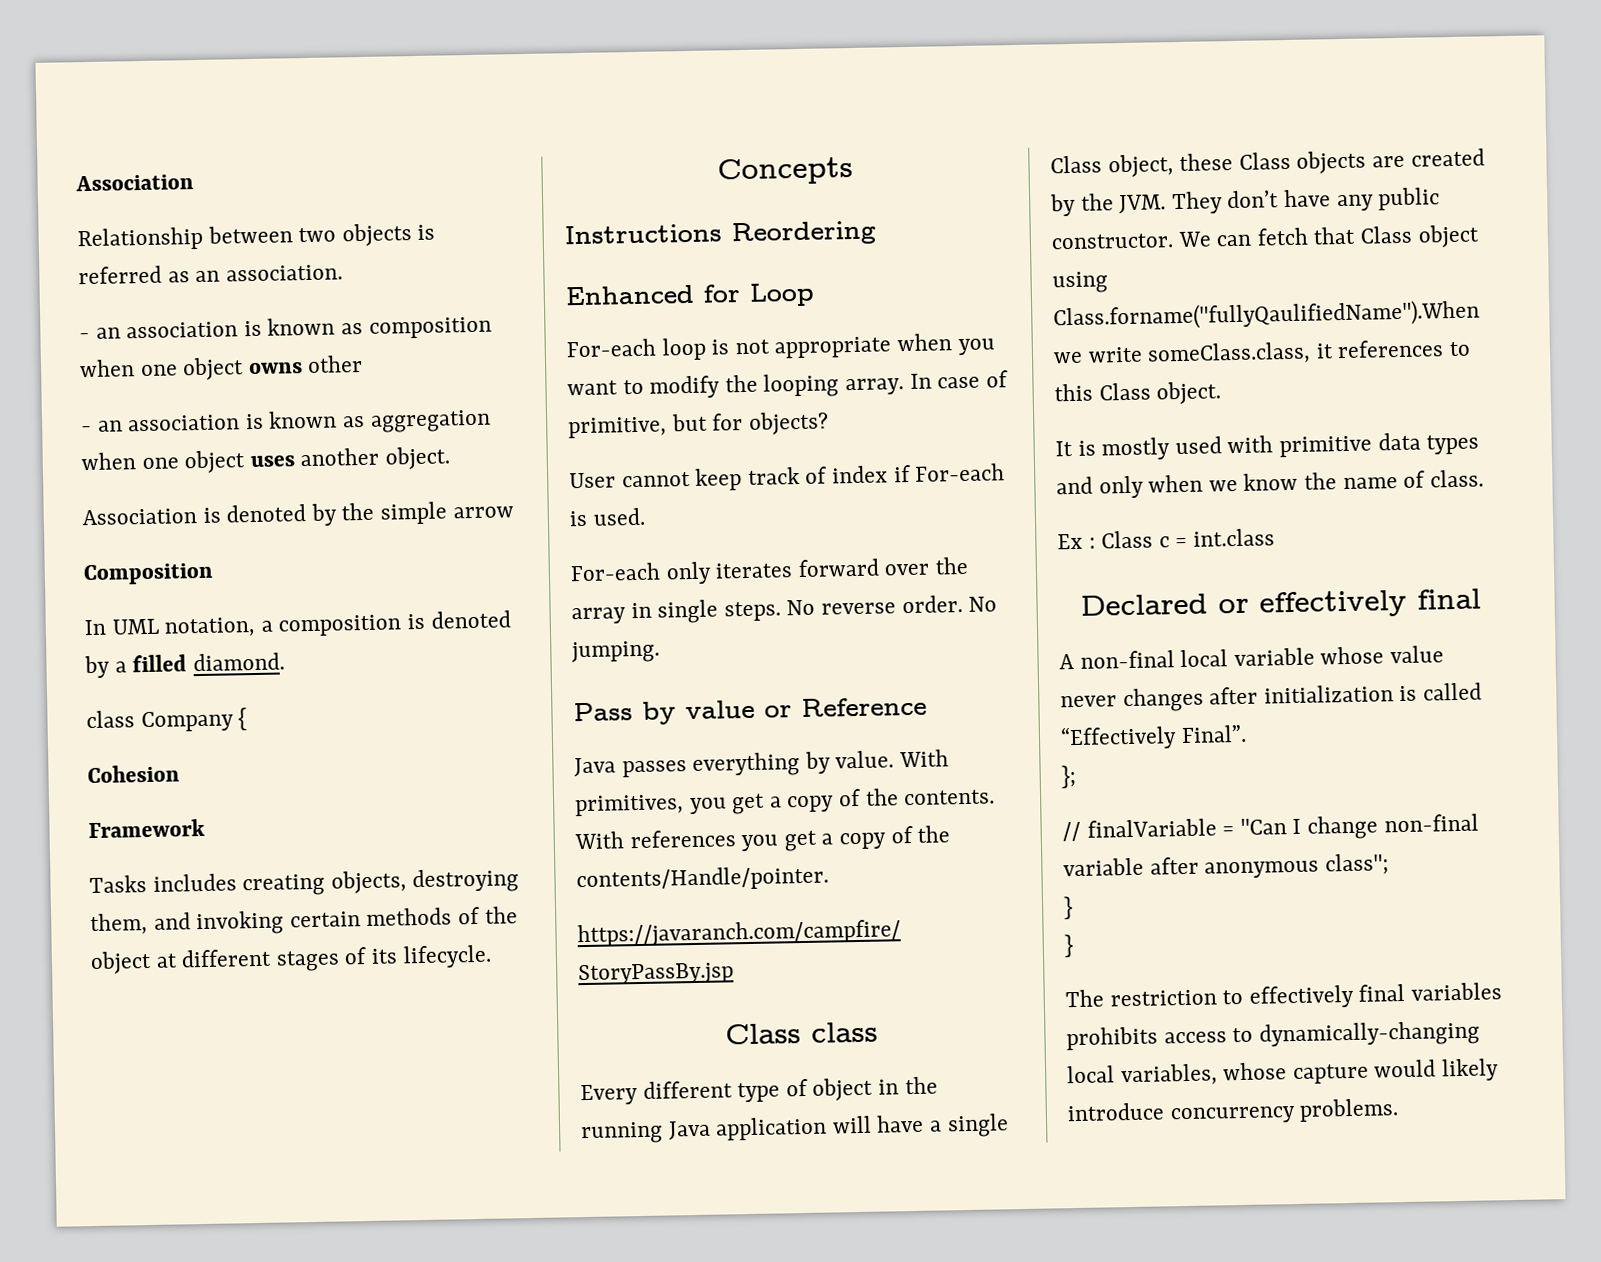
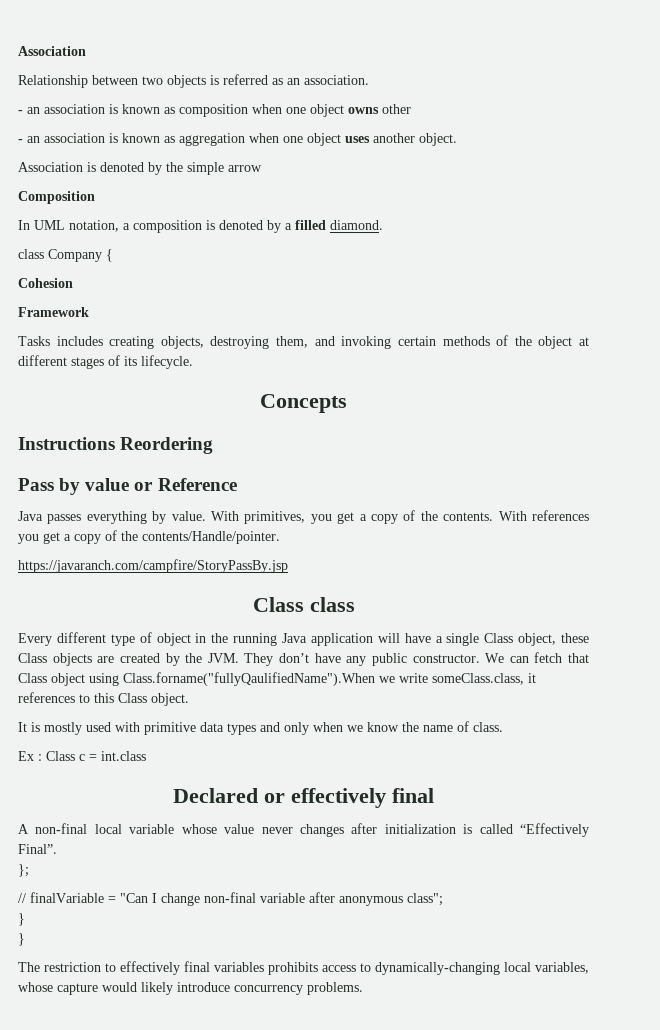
[565,282,815,307] [566,333,995,361] [567,370,1008,399] [568,411,829,439] [569,463,1006,491] [569,507,646,527] [570,556,969,585] [571,595,998,625] [571,640,660,664] // Enhanced for Loop // For-each loop is not appropriate when you want to modify the looping array. In case of primitive, but for objects? // User cannot keep track of index if For-each is used. // For-each only iterates forward over the array in single steps. No reverse order. No jumping. -> (214, 445) none

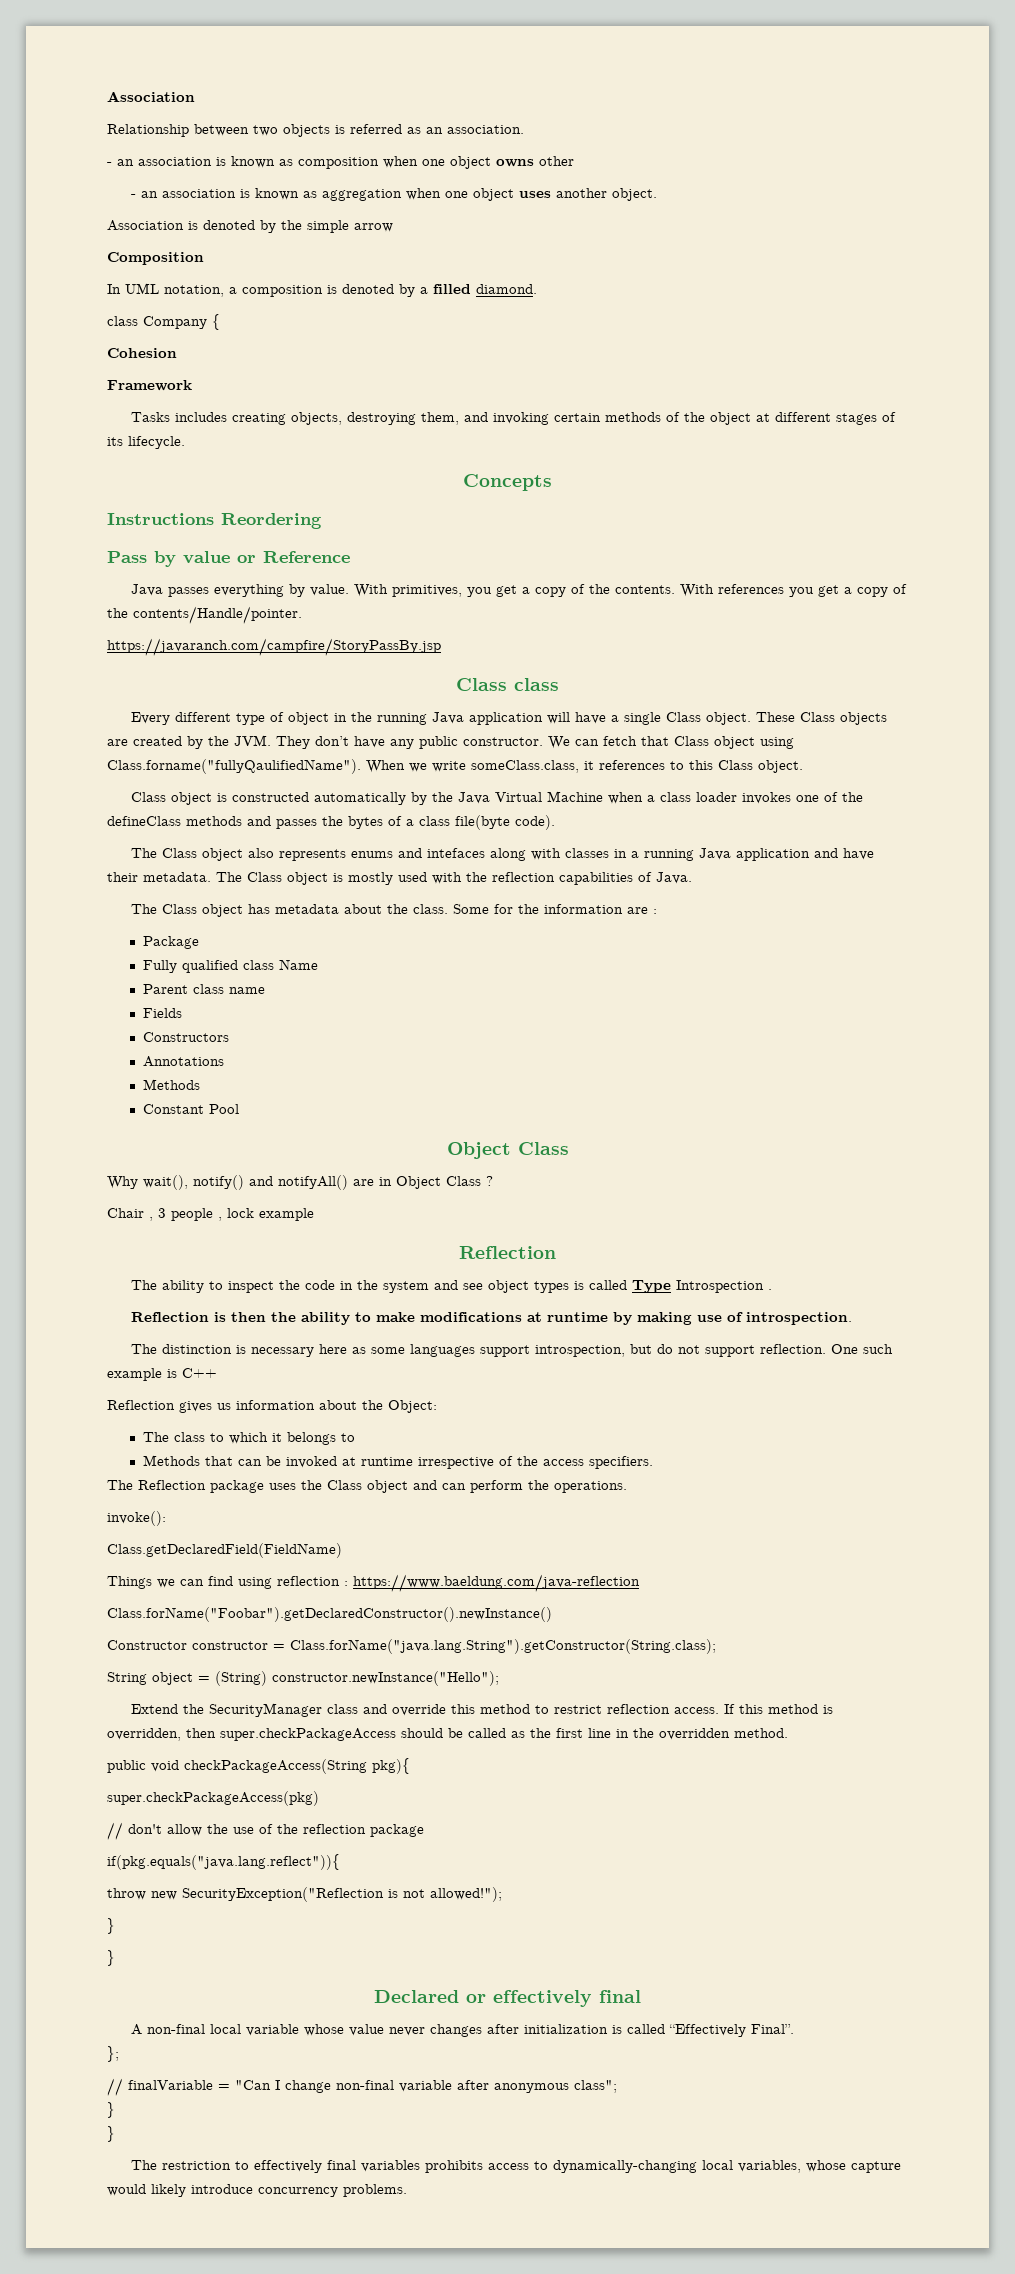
[518,633,589,646] object, these -> [705,712,795,725] object. These
[123,672,375,686] Class.forname("fullyQaulifiedName").When -> [107,759,405,774] Class.forname("fullyQaulifiedName"). When
[18,721,503,735] [18,751,146,761] It is mostly used with primitive data types and only when we know the name of class. // Ex : Class c = int.class -> [130,791,863,805] [107,815,555,830] [130,848,874,861] [107,872,692,885] [130,904,657,917] [143,936,200,949] [143,959,319,973] [143,984,266,994] [143,1008,183,1018] [143,1032,230,1042] [143,1056,225,1067] [143,1079,201,1090] [143,1104,240,1114] [446,1142,569,1159] [107,1175,493,1190] [107,1208,314,1221] [459,1246,556,1259] [130,1280,772,1293] [130,1312,852,1325] [130,1344,893,1357] [107,1368,217,1381] [107,1400,437,1413] [143,1432,356,1445] [143,1455,654,1469] [107,1480,627,1493] [107,1511,166,1526] [107,1543,342,1558] [107,1574,640,1592] [107,1607,552,1622] [107,1639,716,1654] [107,1671,499,1686] [130,1703,833,1717] [107,1728,788,1741] [107,1758,410,1774] [107,1791,319,1806] [107,1822,424,1840] [107,1854,340,1870] [107,1887,502,1902] [107,1918,115,1934] [107,1950,115,1966] Class object is constructed automatically by the Java Virtual Machine when a class loader invokes one of the defineClass methods and passes the bytes of a class file(byte code). // The Class object also represents enums and intefaces along with classes in a running Java application and have their metadata. The Class object is mostly used with the reflection capabilities of Java. // The Class object has metadata about the class. Some for the information are : // Package // Fully qualified class Name // Parent class name // Fields // Constructors // Annotations // Methods // Constant Pool // Object Class // Why wait(), notify() and notifyAll() are in Object Class ? // Chair , 3 people , lock example // Reflection // The ability to inspect the code in the system and see object types is called Type Introspection . // Reflection is then the ability to make modifications at runtime by making use of introspection. // The distinction is necessary here as some languages support introspection, but do not support reflection. One such example is C++ // Reflection gives us information about the Object: // The class to which it belongs to // Methods that can be invoked at runtime irrespective of the access specifiers. // The Reflection package uses the Class object and can perform the operations. // invoke(): // Class.getDeclaredField(FieldName) // Things we can find using reflection : https://www.baeldung.com/java-reflection // Class.forName("Foobar").getDeclaredConstructor().newInstance() // Constructor constructor = Class.forName("java.lang.String").getConstructor(String.class); // String object = (String) constructor.newInstance("Hello"); // Extend the SecurityManager class and override this method to restrict reflection access. If this method is overridden, then super.checkPackageAccess should be called as the first line in the overridden method. // public void checkPackageAccess(String pkg){ // super.checkPackageAccess(pkg) // // don't allow the use of the reflection package // if(pkg.equals("java.lang.reflect")){ // throw new SecurityException("Reflection is not allowed!"); // } // }

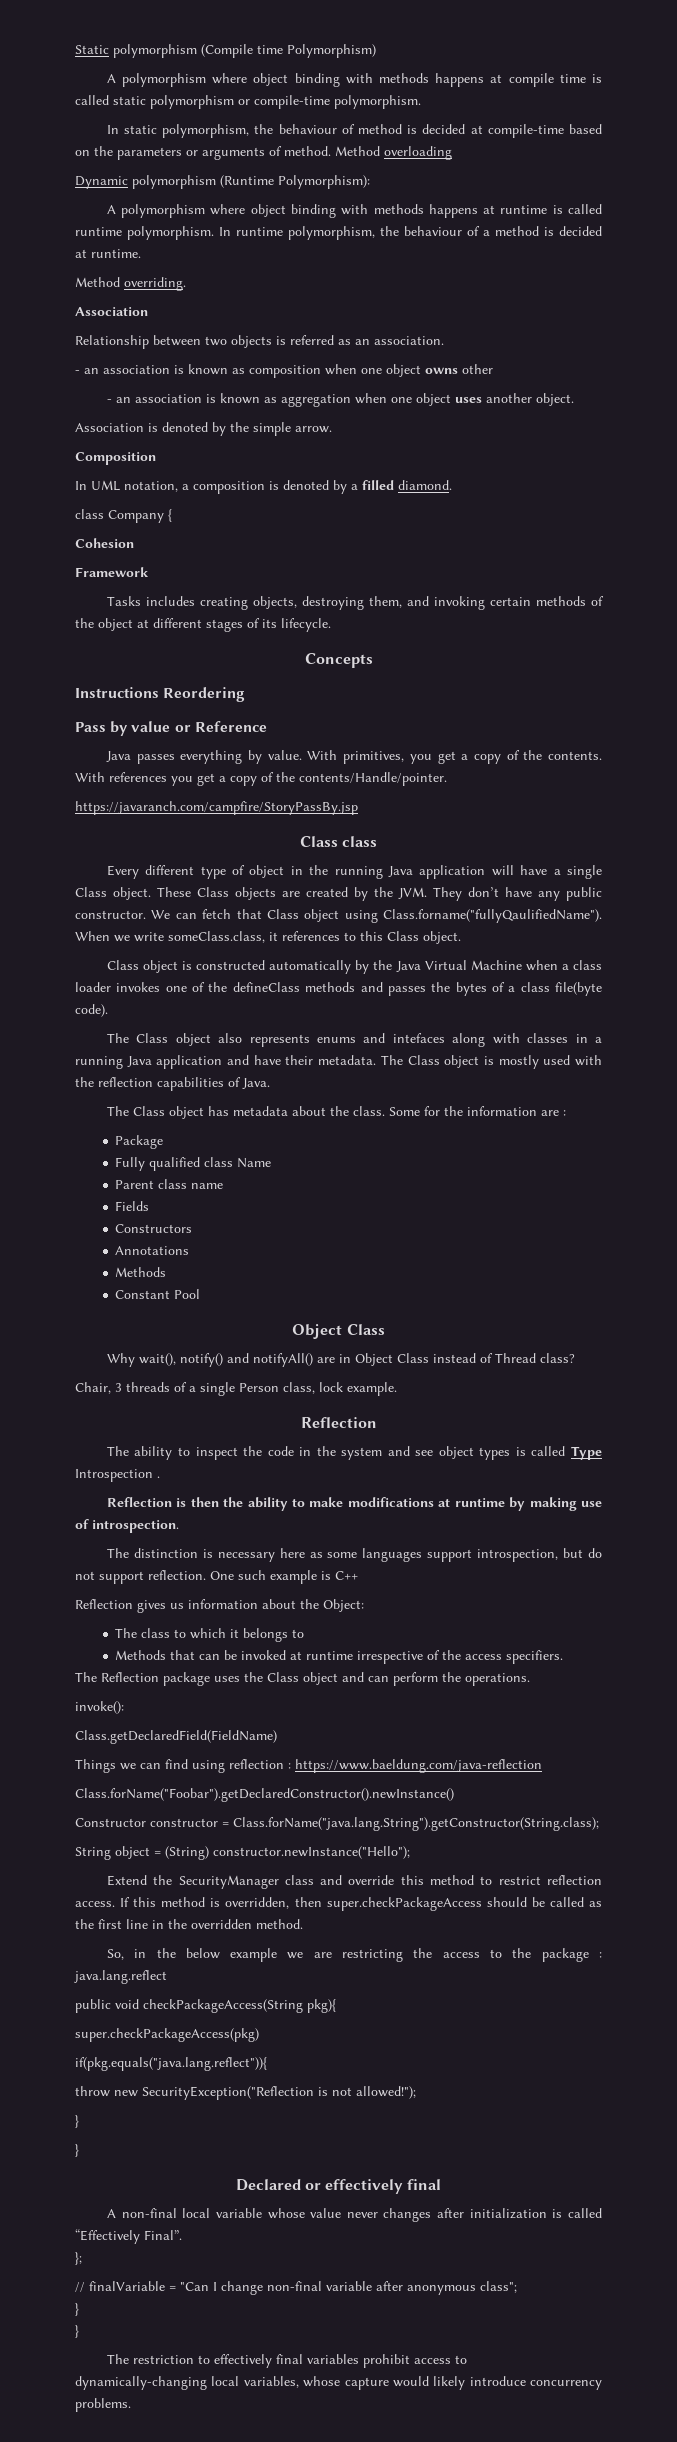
(107, 96) none -> [75,44,376,58] [106,73,602,87] [75,95,421,109] [106,124,602,138] [75,146,452,160] [75,175,370,189] [106,204,602,218] [75,226,602,240] [75,249,141,258] [75,277,186,291] Static polymorphism (Compile time Polymorphism) // A polymorphism where object binding with methods happens at compile time is called static polymorphism or compile-time polymorphism. // In static polymorphism, the behaviour of method is decided at compile-time based on the parameters or arguments of method. Method overloading // Dynamic polymorphism (Runtime Polymorphism): // A polymorphism where object binding with methods happens at runtime is called runtime polymorphism. In runtime polymorphism, the behaviour of a method is decided at runtime. // Method overriding. //
[354,223,393,232] arrow -> [295,426,332,433] arrow.
[486,1176,493,1186] [107,1208,314,1221] ? // Chair , 3 people , lock example -> [432,1353,575,1363] [75,1382,397,1396] instead of Thread class? // Chair, 3 threads of a single Person class, lock example.
(788, 1733) none -> [106,1948,602,1962] [74,1970,167,1984] // So, in the below example we are restricting the access to the package : java.lang.reflect
[107,1822,424,1840] // // don't allow the use of the reflection package -> (259, 2035) none
[424,2160,483,2173] prohibits -> [362,2354,410,2368] prohibit

